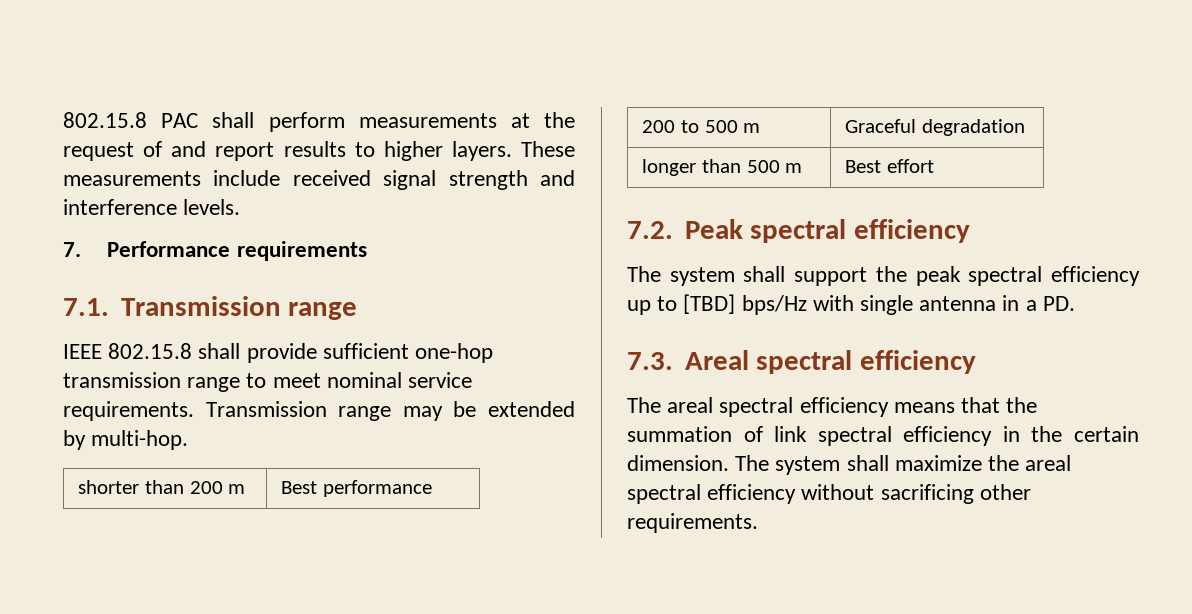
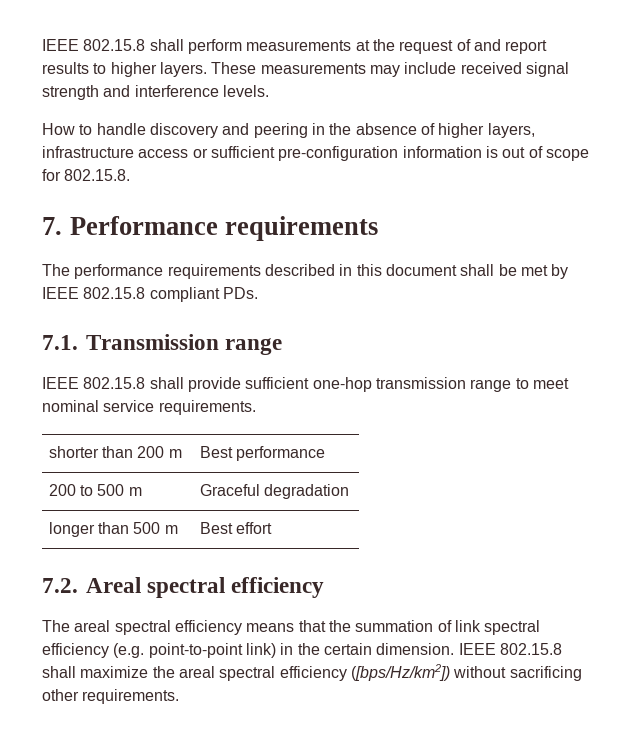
[63,112,199,128] 802.15.8 PAC -> [42,39,146,51] IEEE 802.15.8
(201, 178) none -> [369,65,400,77] may
[63,241,367,261] 7. Performance requirements -> [42,123,535,138] [42,146,589,161] [42,169,131,181] [42,216,379,241] [42,264,569,279] [42,287,258,302] How to handle discovery and peering in the absence of higher layers, infrastructure access or sufficient pre-configuration information is out of scope for 802.15.8. // 7. Performance requirements // The performance requirements described in this document shall be met by IEEE 802.15.8 compliant PDs.
[205,401,576,421] [63,430,189,450] Transmission range may be extended by multi-hop. -> (256, 407) none
[684,219,971,243] [627,266,1140,286] [627,294,1075,315] [627,352,673,370] Peak spectral efficiency // The system shall support the peak spectral efficiency up to [TBD] bps/Hz with single antenna in a PD. // 7.3. -> (78, 585) none
(993, 436) none -> [113,643,276,658] (e.g. point-to-point link)
[735,455,841,475] The system -> [458,643,562,655] IEEE 802.15.8
(797, 494) none -> [350,664,450,681] ([bps/Hz/km2])

